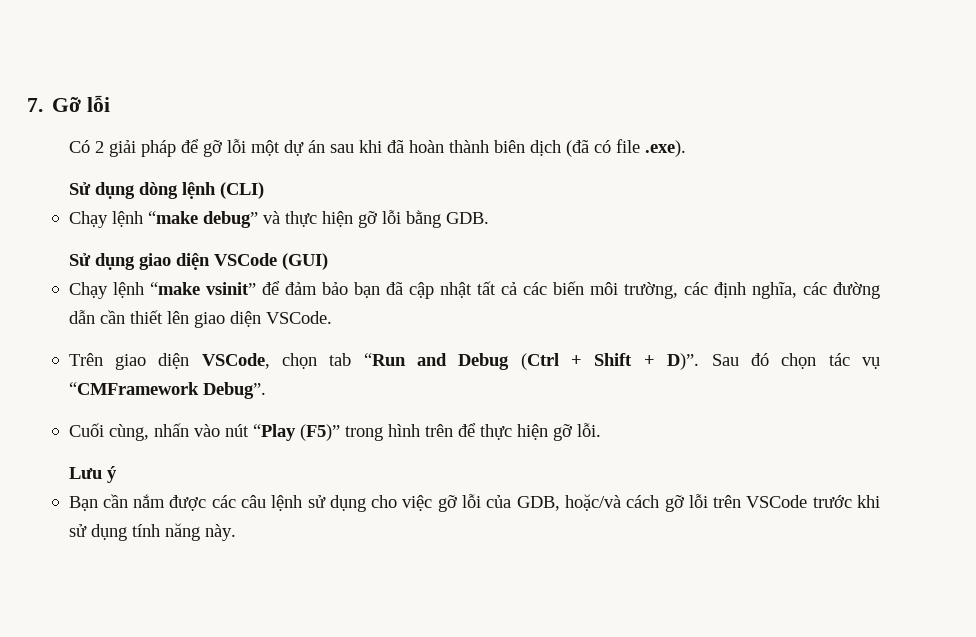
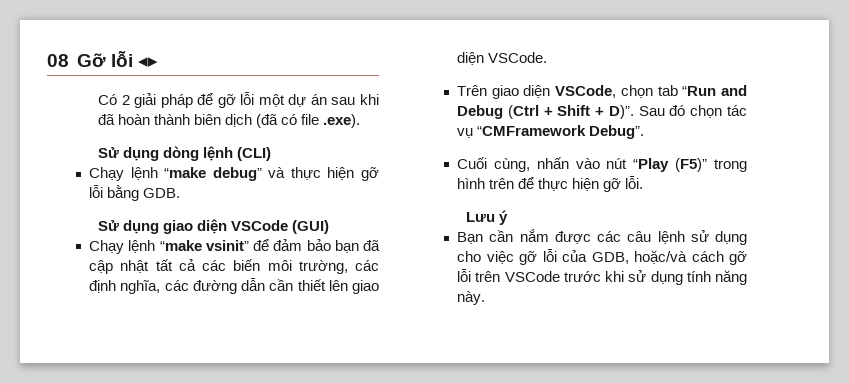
[27,98,43,112] 7. -> [47,54,69,67] 08
(111, 103) none -> [137,57,158,67] ◂▸

